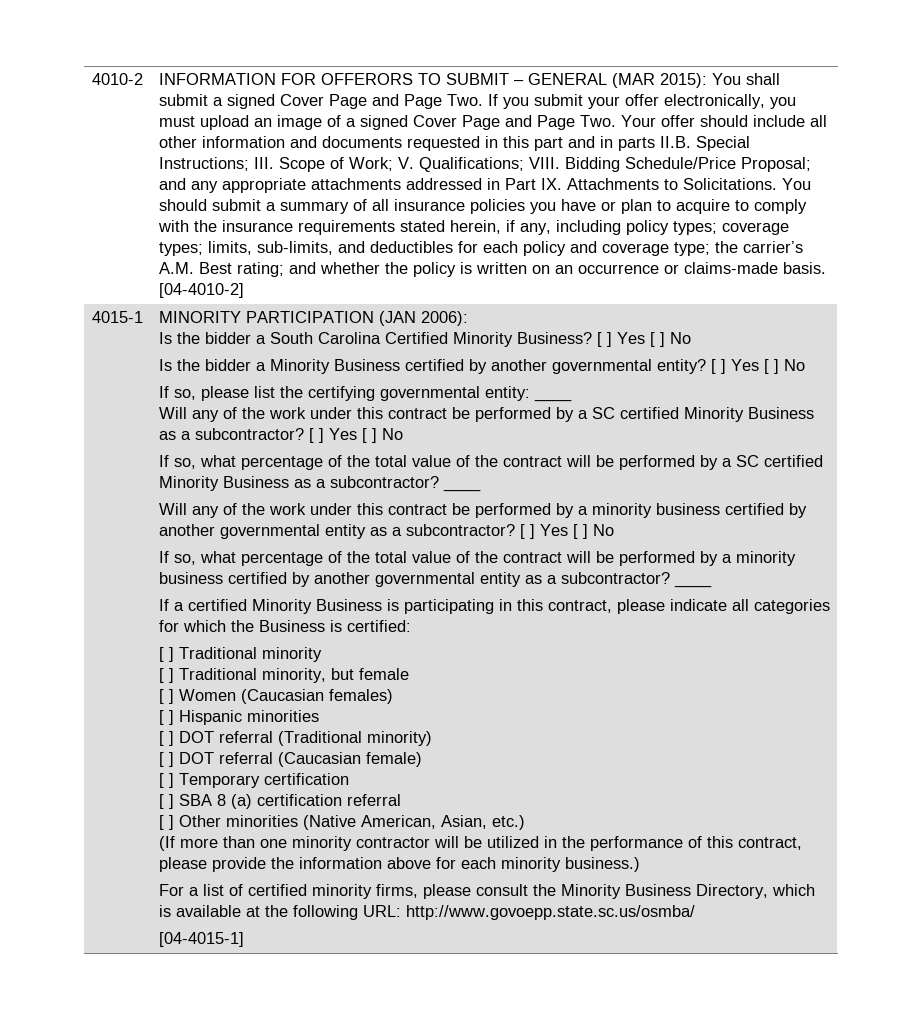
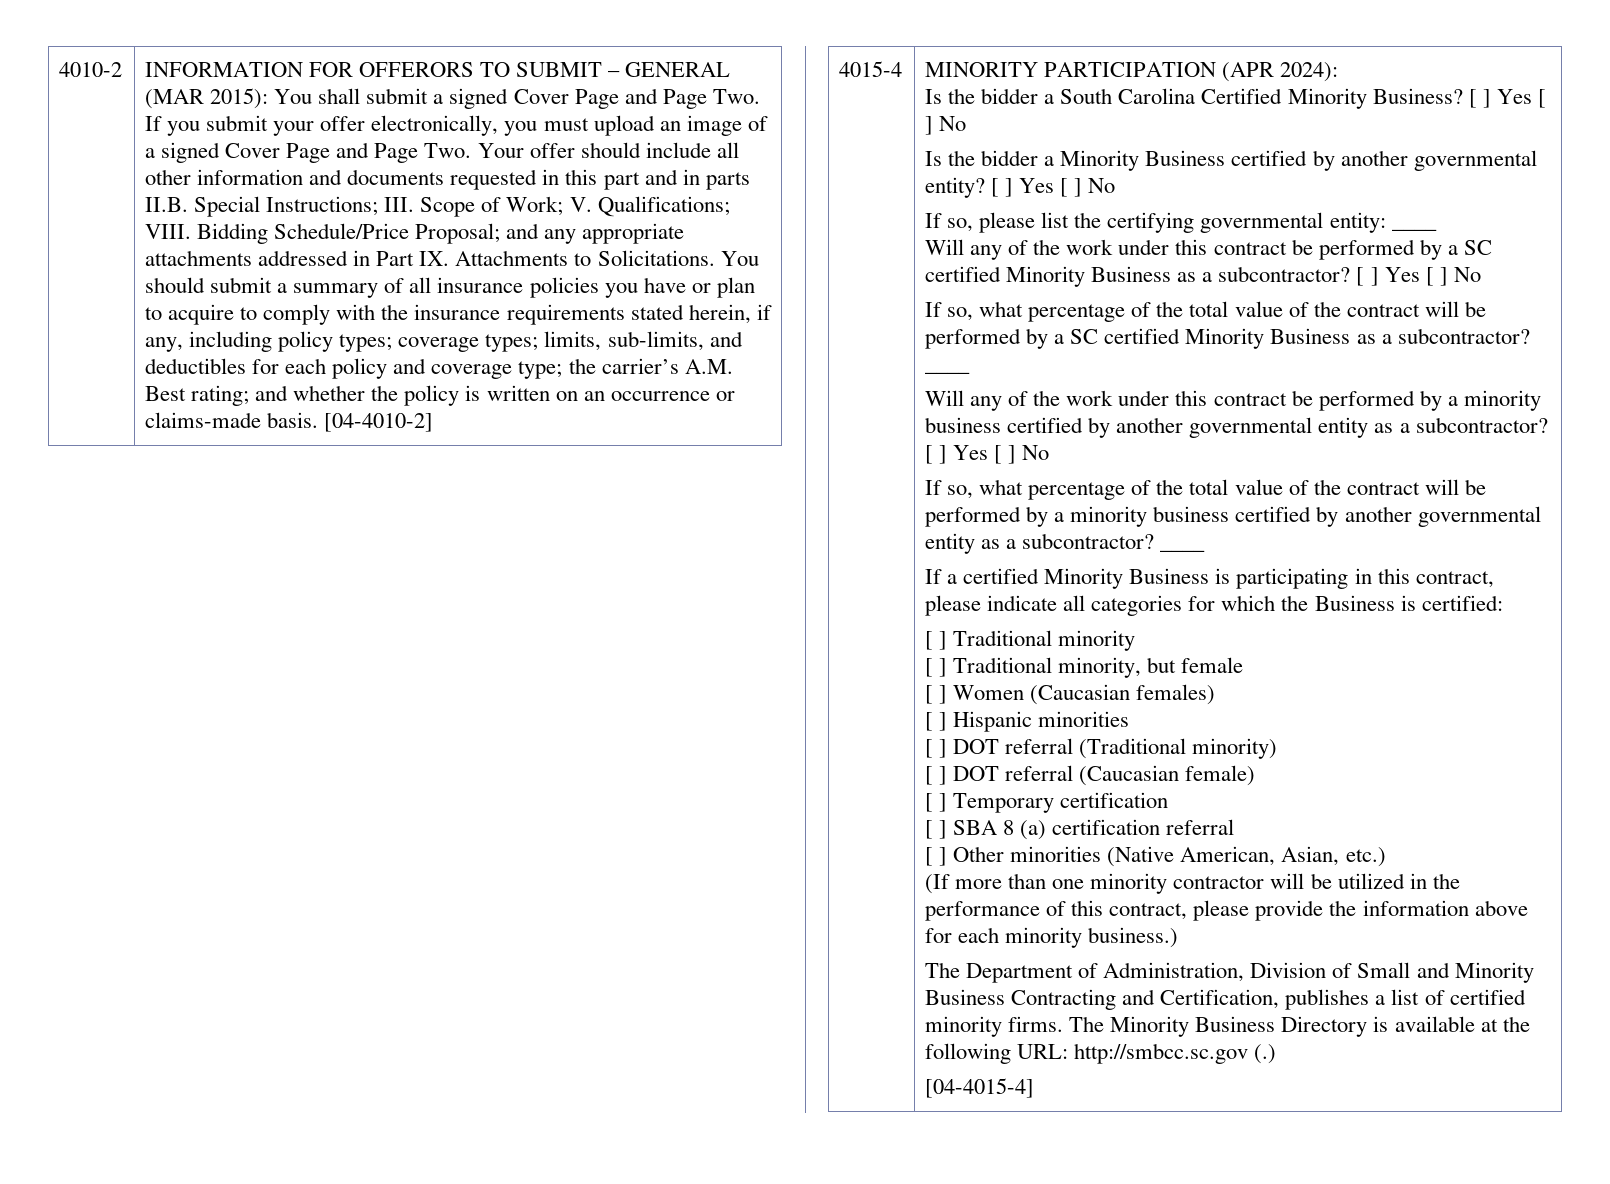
[91,311,143,323] 4015-1 -> [839,61,903,77] 4015-4
[378,311,468,326] (JAN 2006): -> [1222,62,1339,82] (APR 2024):
[158,884,184,896] For -> [925,962,1534,983] [925,989,1370,1010] The Department of Administration, Division of Small and Minority Business Contracting and Certification, publishes
[375,884,815,899] firms, please consult the Minority Business Directory, which -> [1008,1016,1368,1037] firms. The Minority Business Directory
[405,905,695,920] [158,932,244,947] http://www.govoepp.state.sc.us/osmba/ // [04-4015-1] -> [1074,1043,1277,1064] [925,1078,1035,1098] http://smbcc.sc.gov (.) // [04-4015-4]

